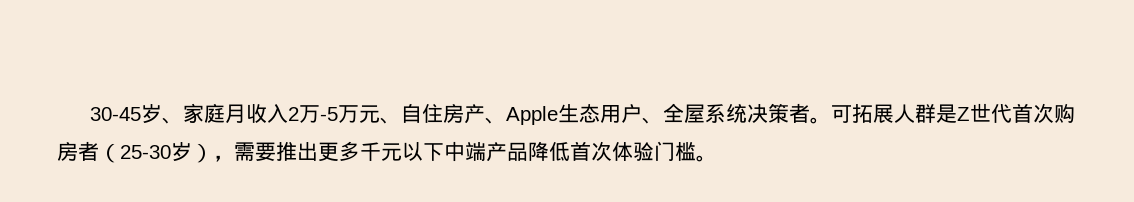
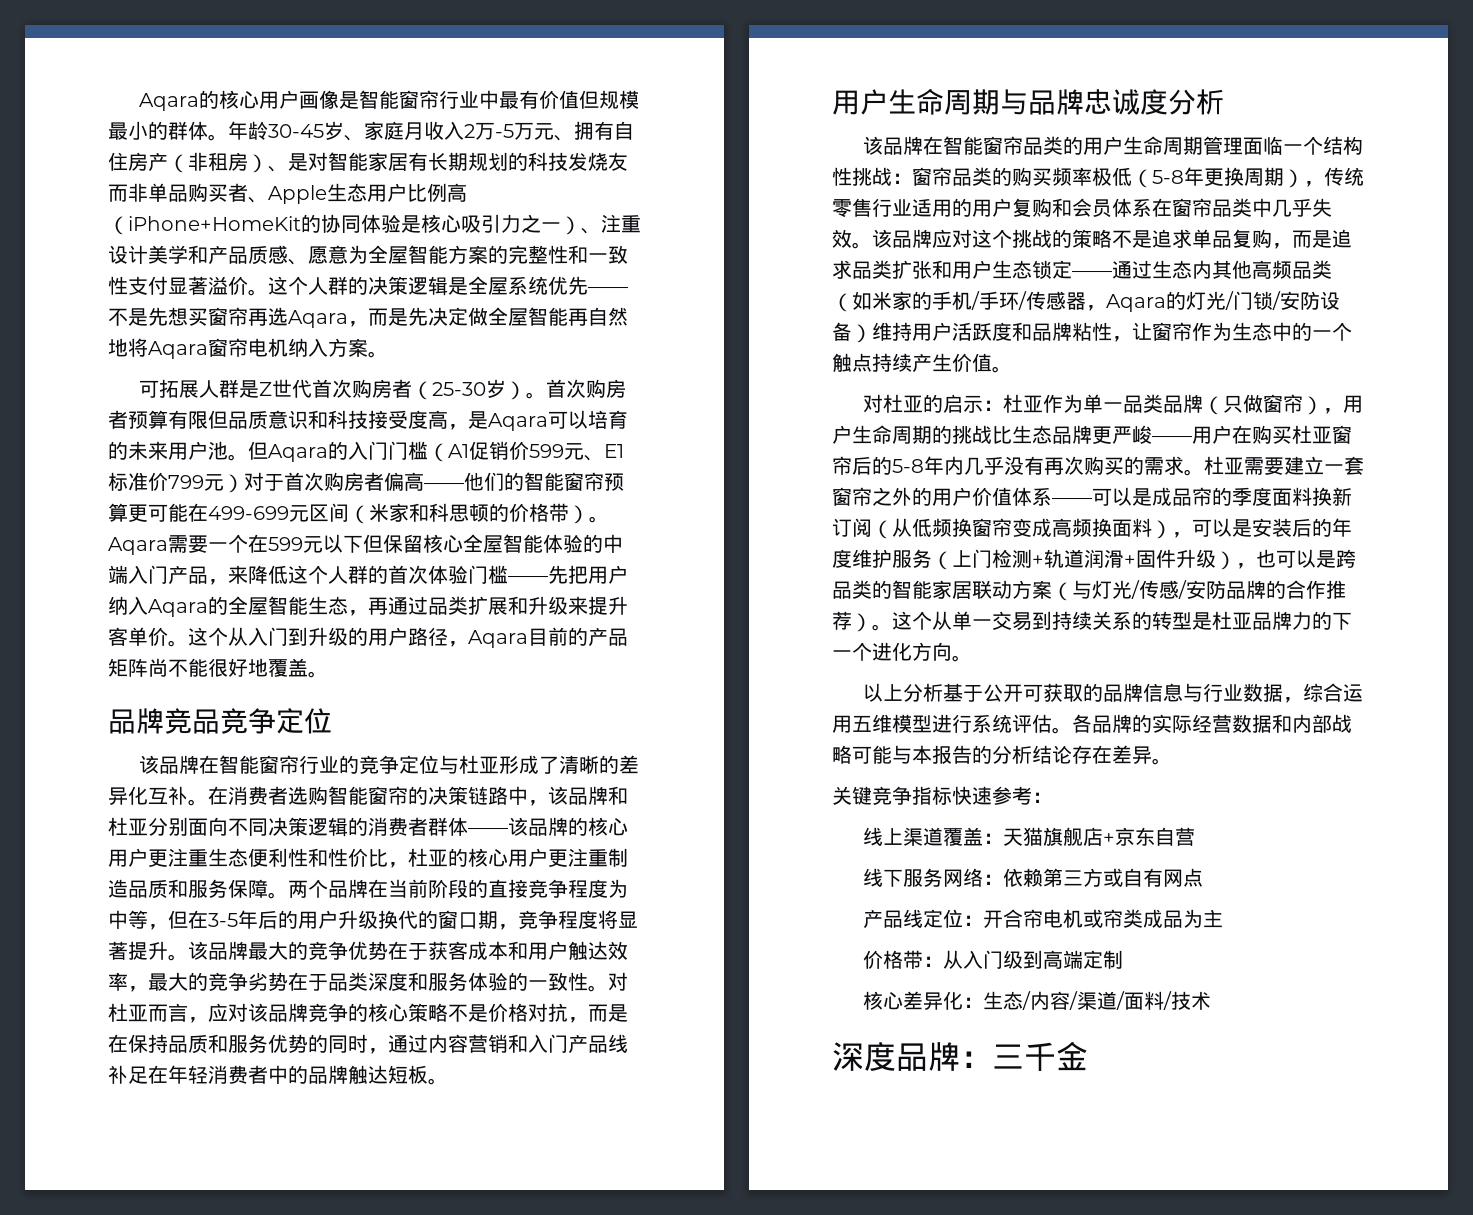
(89, 114) none -> [138,90,639,111] [108,121,268,141] Aqara的核心用户画像是智能窗帘行业中最有价值但规模最小的群体。年龄
(401, 120) none -> [574,121,614,140] 拥有
[484,103,831,125] 、Apple生态用户、全屋系统决策者。 -> [168,152,628,173] [108,183,467,204] [108,214,641,235] [108,245,628,265] [108,276,628,296] [108,307,628,328] [108,338,388,359] （非租房）、是对智能家居有长期规划的科技发烧友而非单品购买者、Apple生态用户比例高（iPhone+HomeKit的协同体验是核心吸引力之一）、注重设计美学和产品质感、愿意为全屋智能方案的完整性和一致性支付显著溢价。这个人群的决策逻辑是全屋系统优先——不是先想买窗帘再选Aqara，而是先决定做全屋智能再自然地将Aqara窗帘电机纳入方案。 //
[213,141,717,162] ，需要推出更多千元以下中端产品降低首次体验门槛。 -> [525,379,626,399] [108,410,628,431] [108,441,624,462] [108,472,624,493] [108,503,609,524] [108,534,623,555] [108,565,628,585] [108,596,628,617] [108,627,628,648] [108,658,328,678] [108,708,332,734] [138,755,639,774] [108,786,628,806] [108,817,628,837] [108,848,628,868] [108,879,628,899] [108,910,638,930] [108,941,628,961] [108,972,628,992] [108,1003,628,1023] [108,1034,628,1054] [108,1065,448,1085] [832,89,1224,115] [862,136,1363,155] [832,167,1364,188] [832,198,1332,218] [832,229,1352,249] [832,260,1332,279] [832,291,1340,312] [832,322,1352,343] [832,353,1012,373] [862,394,1363,415] [832,425,1352,444] [832,456,1364,476] [832,487,1352,506] [832,518,1352,539] [832,549,1356,570] [832,580,1346,601] [832,611,1352,632] [832,642,972,662] [862,683,1363,703] [832,714,1352,734] [832,745,1172,765] [832,786,1052,805] [862,827,1195,846] [862,868,1203,887] [862,909,1223,928] [862,950,1123,969] [862,991,1211,1010] [832,1042,1088,1071] 。首次购房者预算有限但品质意识和科技接受度高，是Aqara可以培育的未来用户池。但Aqara的入门门槛（A1促销价599元、E1标准价799元）对于首次购房者偏高——他们的智能窗帘预算更可能在499-699元区间（米家和科思顿的价格带）。Aqara需要一个在599元以下但保留核心全屋智能体验的中端入门产品，来降低这个人群的首次体验门槛——先把用户纳入Aqara的全屋智能生态，再通过品类扩展和升级来提升客单价。这个从入门到升级的用户路径，Aqara目前的产品矩阵尚不能很好地覆盖。 // 品牌竞品竞争定位 // 该品牌在智能窗帘行业的竞争定位与杜亚形成了清晰的差异化互补。在消费者选购智能窗帘的决策链路中，该品牌和杜亚分别面向不同决策逻辑的消费者群体——该品牌的核心用户更注重生态便利性和性价比，杜亚的核心用户更注重制造品质和服务保障。两个品牌在当前阶段的直接竞争程度为中等，但在3-5年后的用户升级换代的窗口期，竞争程度将显著提升。该品牌最大的竞争优势在于获客成本和用户触达效率，最大的竞争劣势在于品类深度和服务体验的一致性。对杜亚而言，应对该品牌竞争的核心策略不是价格对抗，而是在保持品质和服务优势的同时，通过内容营销和入门产品线补足在年轻消费者中的品牌触达短板。 // 用户生命周期与品牌忠诚度分析 // 该品牌在智能窗帘品类的用户生命周期管理面临一个结构性挑战：窗帘品类的购买频率极低（5-8年更换周期），传统零售行业适用的用户复购和会员体系在窗帘品类中几乎失效。该品牌应对这个挑战的策略不是追求单品复购，而是追求品类扩张和用户生态锁定——通过生态内其他高频品类（如米家的手机/手环/传感器，Aqara的灯光/门锁/安防设备）维持用户活跃度和品牌粘性，让窗帘作为生态中的一个触点持续产生价值。 // 对杜亚的启示：杜亚作为单一品类品牌（只做窗帘），用户生命周期的挑战比生态品牌更严峻——用户在购买杜亚窗帘后的5-8年内几乎没有再次购买的需求。杜亚需要建立一套窗帘之外的用户价值体系——可以是成品帘的季度面料换新订阅（从低频换窗帘变成高频换面料），可以是安装后的年度维护服务（上门检测+轨道润滑+固件升级），也可以是跨品类的智能家居联动方案（与灯光/传感/安防品牌的合作推荐）。这个从单一交易到持续关系的转型是杜亚品牌力的下一个进化方向。 // 以上分析基于公开可获取的品牌信息与行业数据，综合运用五维模型进行系统评估。各品牌的实际经营数据和内部战略可能与本报告的分析结论存在差异。 // 关键竞争指标快速参考： // 线上渠道覆盖：天猫旗舰店+京东自营 // 线下服务网络：依赖第三方或自有网点 // 产品线定位：开合帘电机或帘类成品为主 // 价格带：从入门级到高端定制 // 核心差异化：生态/内容/渠道/面料/技术 // 深度品牌：三千金

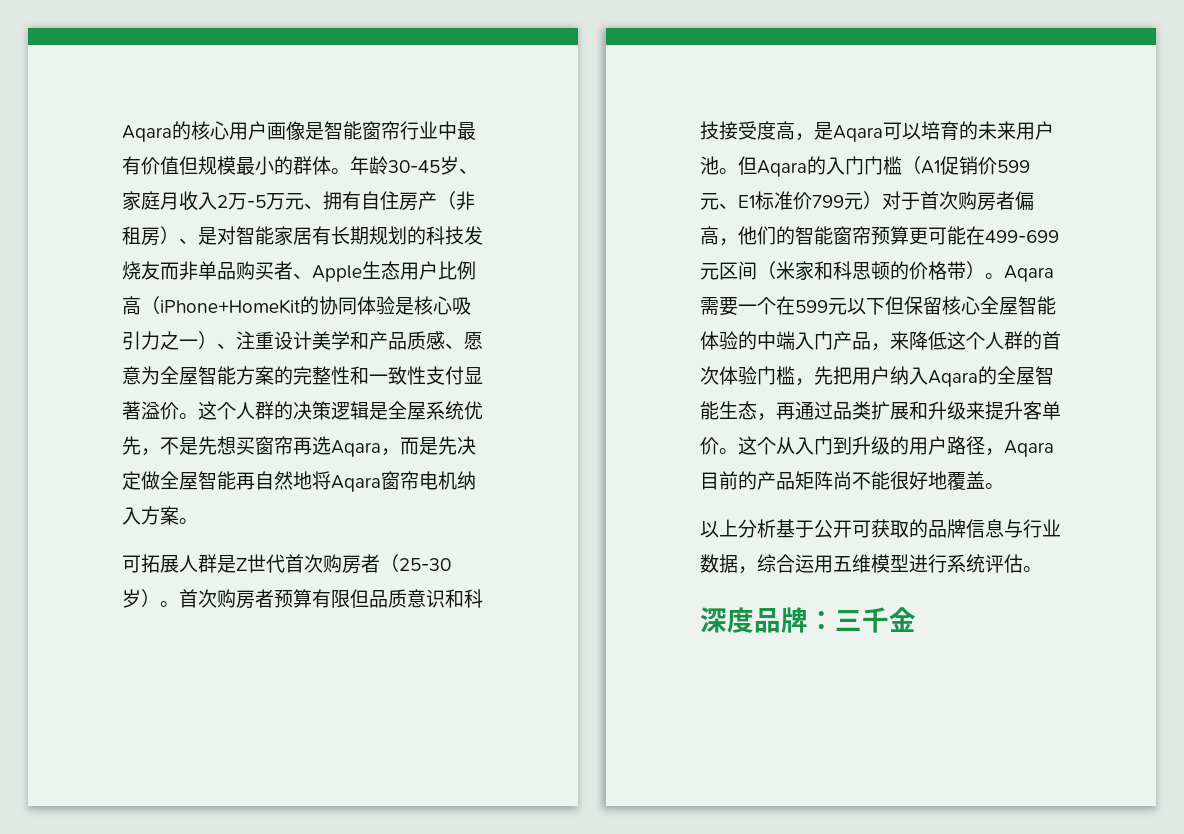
[588,287,628,293] —— -> [141,448,160,456] ，
[424,483,464,489] —— -> [719,238,738,246] ，
[508,576,548,582] —— -> [795,378,814,386] ，
[108,708,332,734] [138,755,639,774] [108,786,628,806] [108,817,628,837] [108,848,628,868] [108,879,628,899] [108,910,638,930] [108,941,628,961] [108,972,628,992] [108,1003,628,1023] [108,1034,628,1054] [108,1065,448,1085] [832,89,1224,115] [862,136,1363,155] [832,167,1364,188] [832,198,1332,218] [832,229,1352,249] [832,260,1332,279] [832,291,1340,312] [832,322,1352,343] [832,353,1012,373] [862,394,1363,415] [832,425,1352,444] [832,456,1364,476] [832,487,1352,506] [832,518,1352,539] [832,549,1356,570] [832,580,1346,601] [832,611,1352,632] [832,642,972,662] // 品牌竞品竞争定位 // 该品牌在智能窗帘行业的竞争定位与杜亚形成了清晰的差异化互补。在消费者选购智能窗帘的决策链路中，该品牌和杜亚分别面向不同决策逻辑的消费者群体——该品牌的核心用户更注重生态便利性和性价比，杜亚的核心用户更注重制造品质和服务保障。两个品牌在当前阶段的直接竞争程度为中等，但在3-5年后的用户升级换代的窗口期，竞争程度将显著提升。该品牌最大的竞争优势在于获客成本和用户触达效率，最大的竞争劣势在于品类深度和服务体验的一致性。对杜亚而言，应对该品牌竞争的核心策略不是价格对抗，而是在保持品质和服务优势的同时，通过内容营销和入门产品线补足在年轻消费者中的品牌触达短板。 // 用户生命周期与品牌忠诚度分析 // 该品牌在智能窗帘品类的用户生命周期管理面临一个结构性挑战：窗帘品类的购买频率极低（5-8年更换周期），传统零售行业适用的用户复购和会员体系在窗帘品类中几乎失效。该品牌应对这个挑战的策略不是追求单品复购，而是追求品类扩张和用户生态锁定——通过生态内其他高频品类（如米家的手机/手环/传感器，Aqara的灯光/门锁/安防设备）维持用户活跃度和品牌粘性，让窗帘作为生态中的一个触点持续产生价值。 // 对杜亚的启示：杜亚作为单一品类品牌（只做窗帘），用户生命周期的挑战比生态品牌更严峻——用户在购买杜亚窗帘后的5-8年内几乎没有再次购买的需求。杜亚需要建立一套窗帘之外的用户价值体系——可以是成品帘的季度面料换新订阅（从低频换窗帘变成高频换面料），可以是安装后的年度维护服务（上门检测+轨道润滑+固件升级），也可以是跨品类的智能家居联动方案（与灯光/传感/安防品牌的合作推荐）。这个从单一交易到持续关系的转型是杜亚品牌力的下一个进化方向。 -> (1004, 486) none
[1072,714,1352,733] [832,745,1172,765] [832,786,1052,805] [862,827,1195,846] [862,868,1203,887] [862,909,1223,928] [862,950,1123,969] [862,991,1211,1010] 各品牌的实际经营数据和内部战略可能与本报告的分析结论存在差异。 // 关键竞争指标快速参考： // 线上渠道覆盖：天猫旗舰店+京东自营 // 线下服务网络：依赖第三方或自有网点 // 产品线定位：开合帘电机或帘类成品为主 // 价格带：从入门级到高端定制 // 核心差异化：生态/内容/渠道/面料/技术 -> (1042, 569) none

